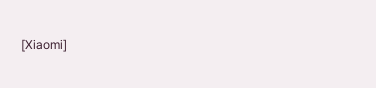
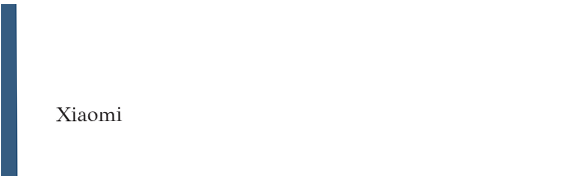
[21,39,67,52] [Xiaomi] -> [56,106,123,123] Xiaomi

